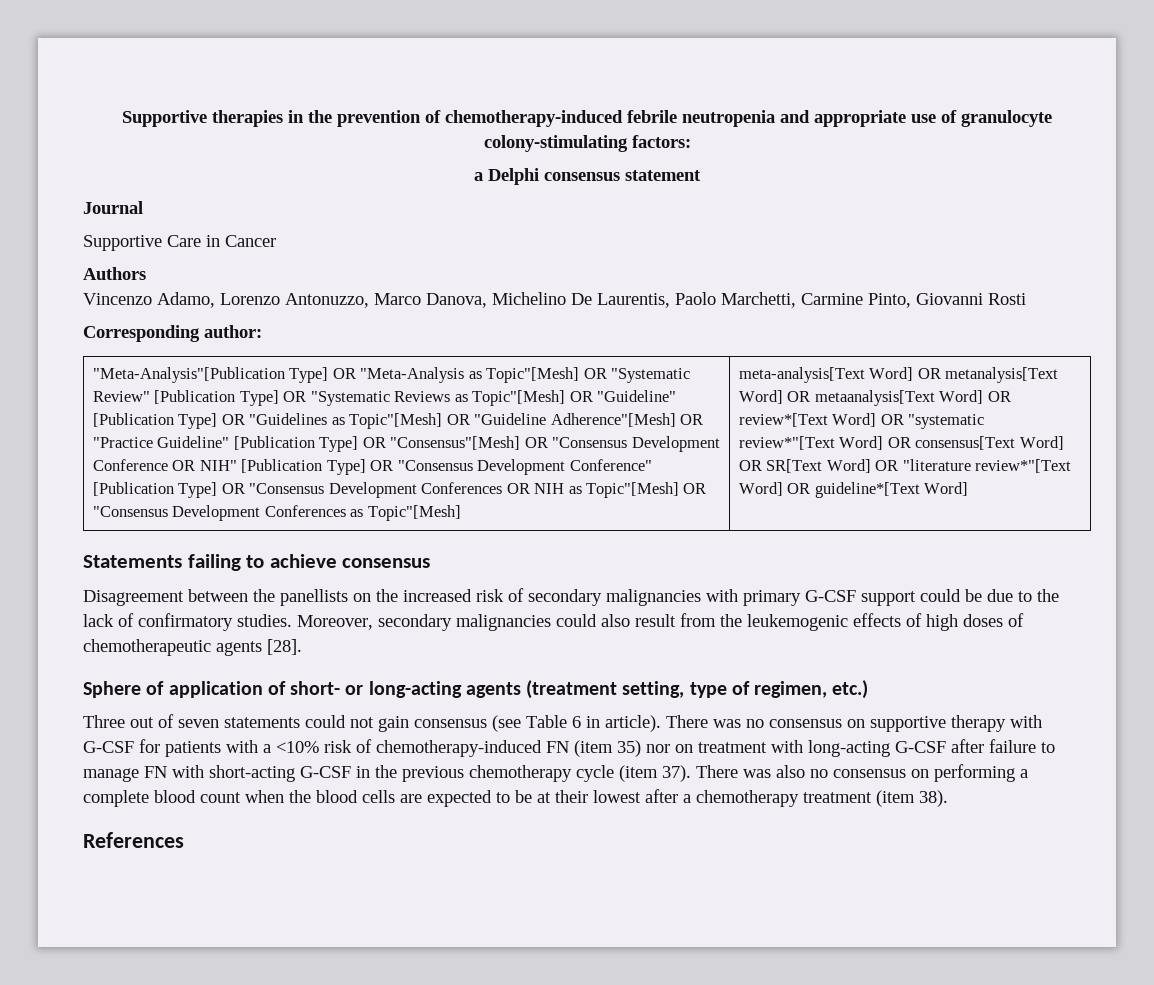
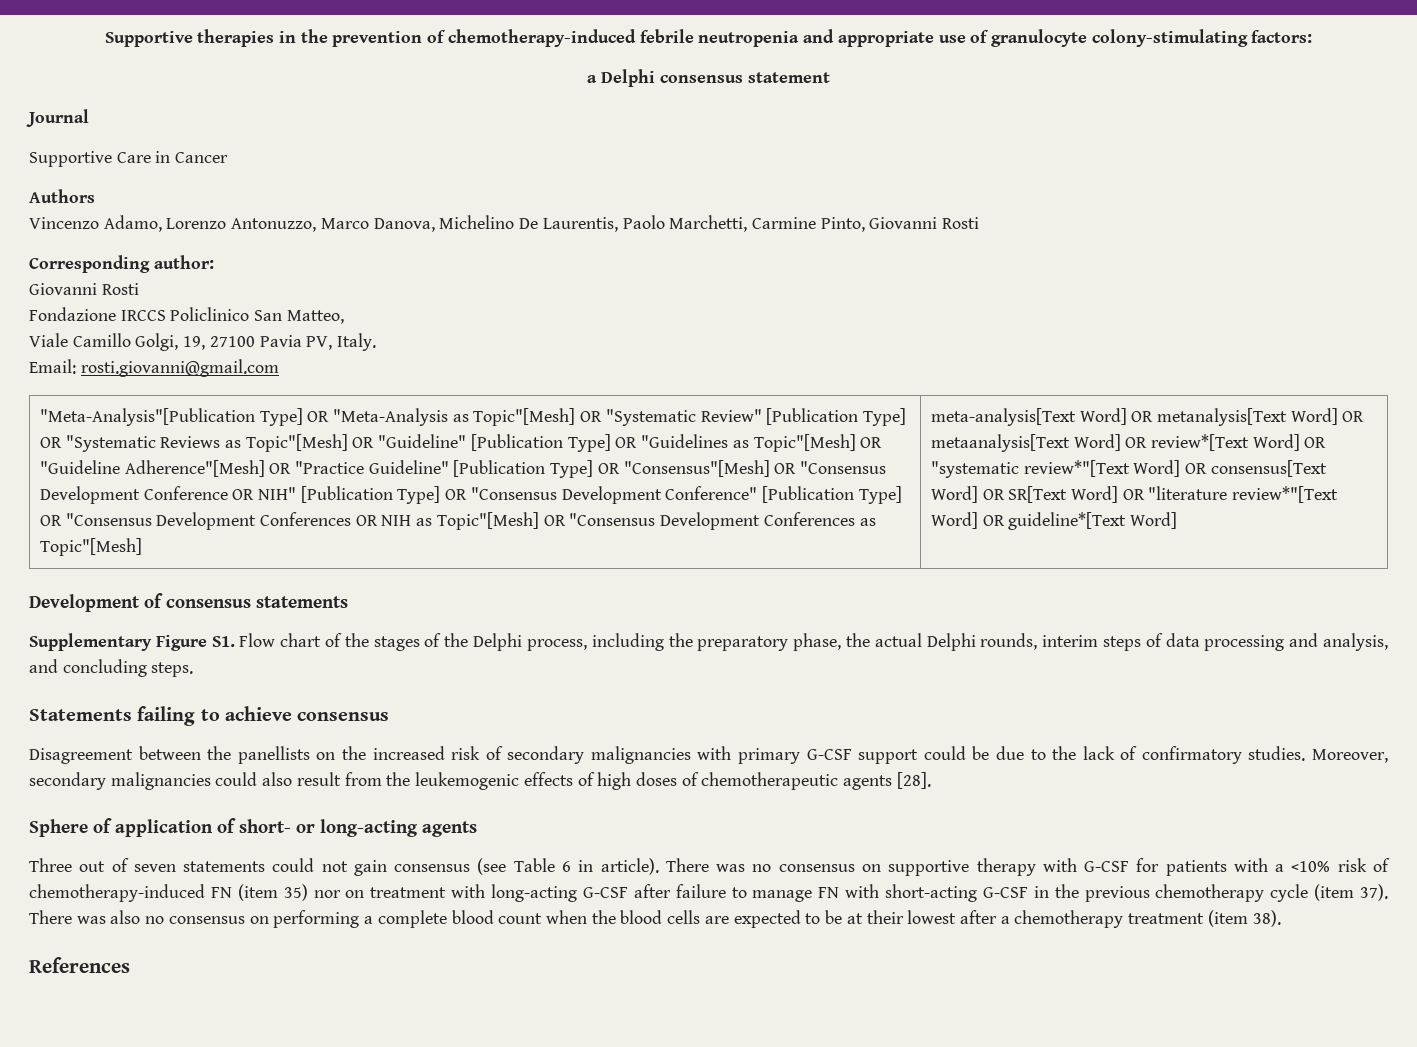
(262, 331) none -> [29,283,139,295] [29,307,344,324] [29,333,377,351] [29,359,279,377] // Giovanni Rosti // Fondazione IRCCS Policlinico San Matteo, // Viale Camillo Golgi, 19, 27100 Pavia PV, Italy. // Email: rosti.giovanni@gmail.com
(969, 489) none -> [29,593,348,612] [29,633,1388,651] [29,659,194,677] // Development of consensus statements // Supplementary Figure S1. Flow chart of the stages of the Delphi process, including the preparatory phase, the actual Delphi rounds, interim steps of data processing and analysis, and concluding steps.
[526,680,869,699] (treatment setting, type of regimen, etc.) -> (477, 829) none

